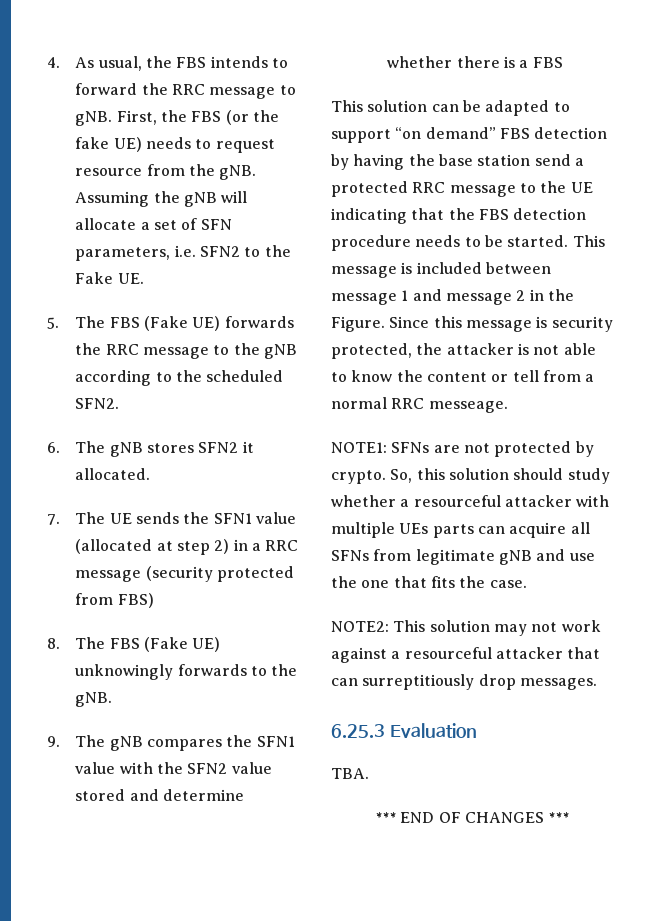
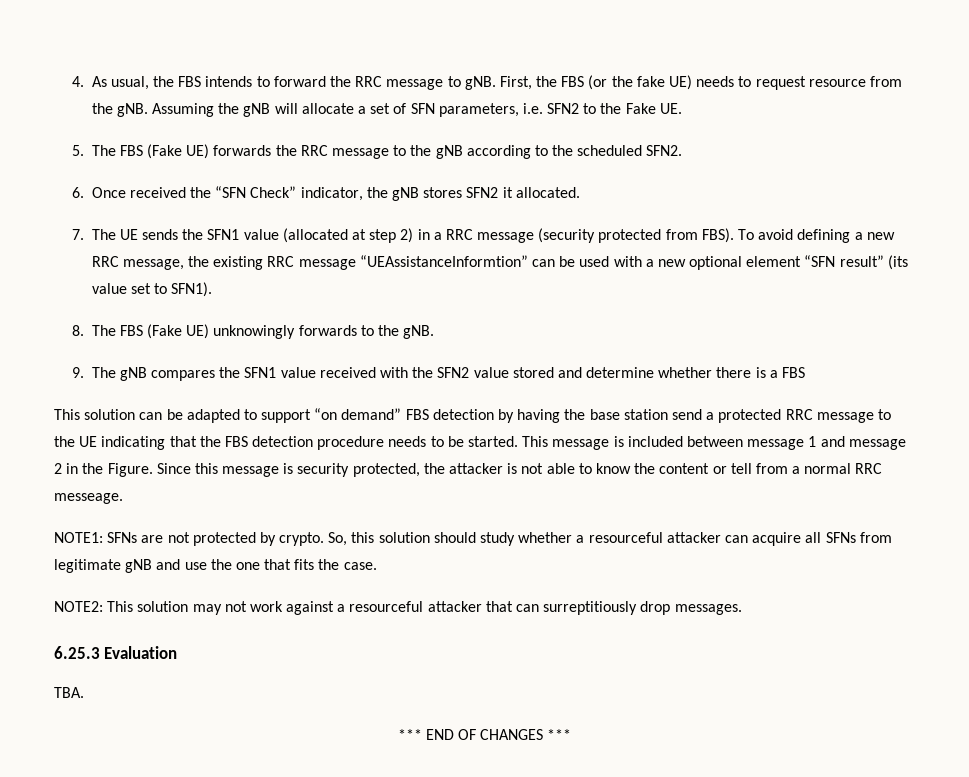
[75,441,106,453] The -> [91,186,388,201] Once received the “SFN Check” indicator, the
[117,593,154,608] FBS) -> [701,228,895,243] [91,255,908,270] [91,282,213,297] FBS). To avoid defining a new RRC message, the existing RRC message “UEAssistanceInformtion” can be used with a new optional element “SFN result” (its value set to SFN1).
(116, 768) none -> [319,367,376,378] received
[576,495,610,507] [331,522,474,538] with multiple UEs parts -> (721, 537) none

